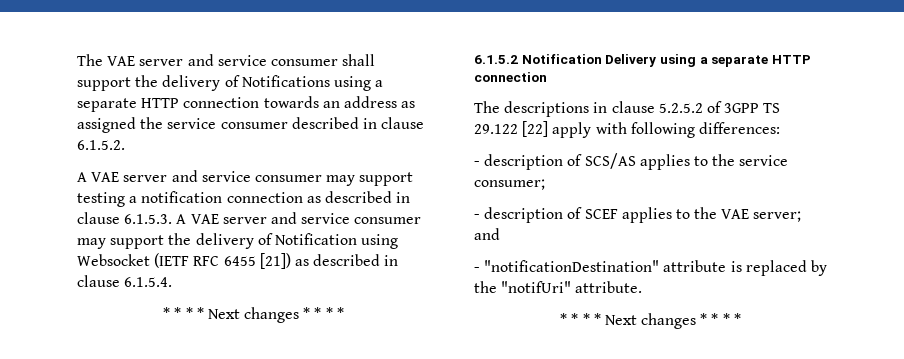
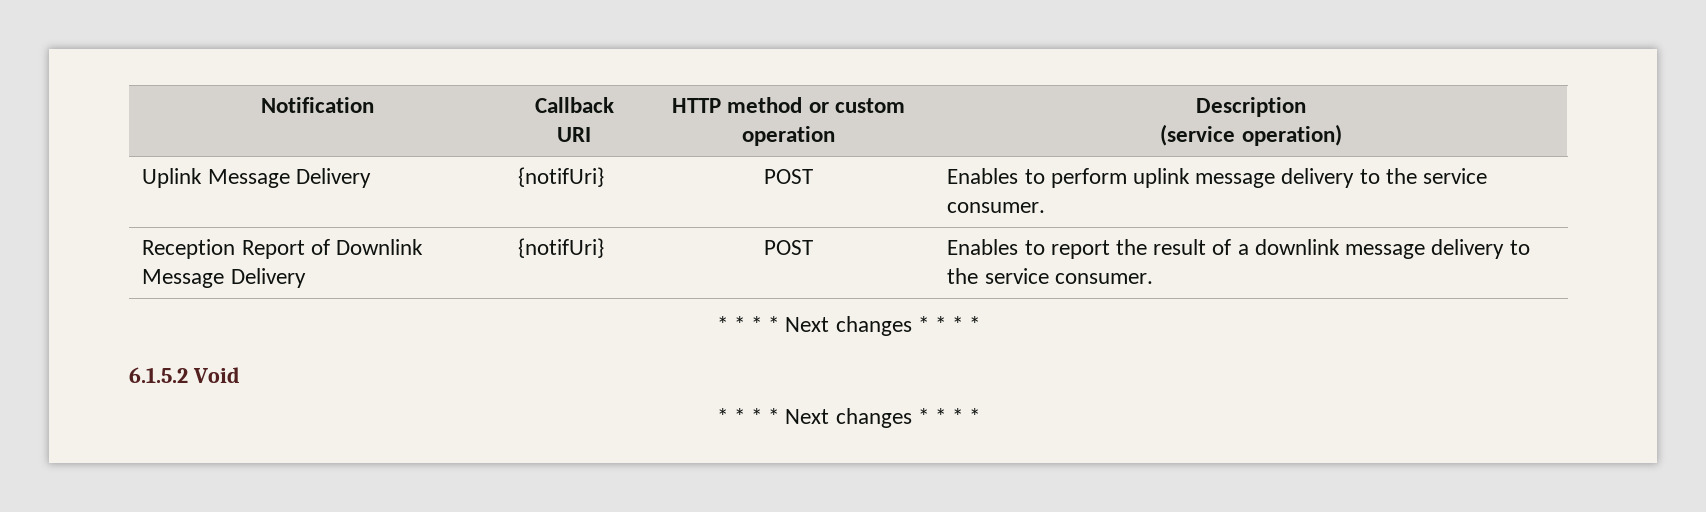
[77,54,376,66] [77,75,384,91] [77,96,416,112] [77,117,425,133] [77,140,125,150] [77,170,414,186] [77,191,411,207] [77,212,422,224] [77,233,399,249] [77,253,399,269] [77,275,173,287] The VAE server and service consumer shall support the delivery of Notifications using a separate HTTP connection towards an address as assigned the service consumer described in clause 6.1.5.2. // A VAE server and service consumer may support testing a notification connection as described in clause 6.1.5.3. A VAE server and service consumer may support the delivery of Notification using Websocket (IETF RFC 6455 [21]) as described in clause 6.1.5.4. -> [261,97,374,113] [534,97,614,113] [557,127,591,142] [672,97,905,113] [742,126,835,146] [1196,97,1306,117] [1160,124,1342,146] [142,168,371,188] [518,167,605,187] [764,169,813,184] [947,168,1488,188] [947,202,1046,213] [142,239,424,259] [142,268,306,288] [518,238,605,258] [764,240,813,255] [947,239,1530,259] [947,268,1153,284] Notification | Callback URI | HTTP method or custom operation | Description // (service operation) // Uplink Message Delivery | {notifUri} | POST | Enables to perform uplink message delivery to the service consumer. // Reception Report of Downlink Message Delivery | {notifUri} | POST | Enables to report the result of a downlink message delivery to the service consumer.
[521,54,811,67] [474,72,547,82] [474,101,781,117] [474,121,780,138] [474,153,789,170] [474,179,545,190] [474,207,802,223] [474,228,500,240] [474,260,827,276] [474,281,643,293] Notification Delivery using a separate HTTP connection // The descriptions in clause 5.2.5.2 of 3GPP TS 29.122 [22] apply with following differences: // - description of SCS/AS applies to the service consumer; // - description of SCEF applies to the VAE server; and // - "notificationDestination" attribute is replaced by the "notifUri" attribute. -> [192,367,240,383] Void

